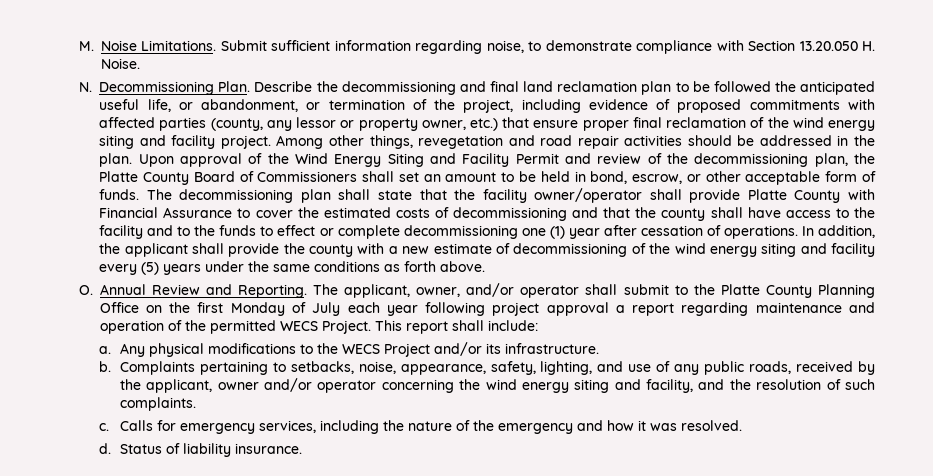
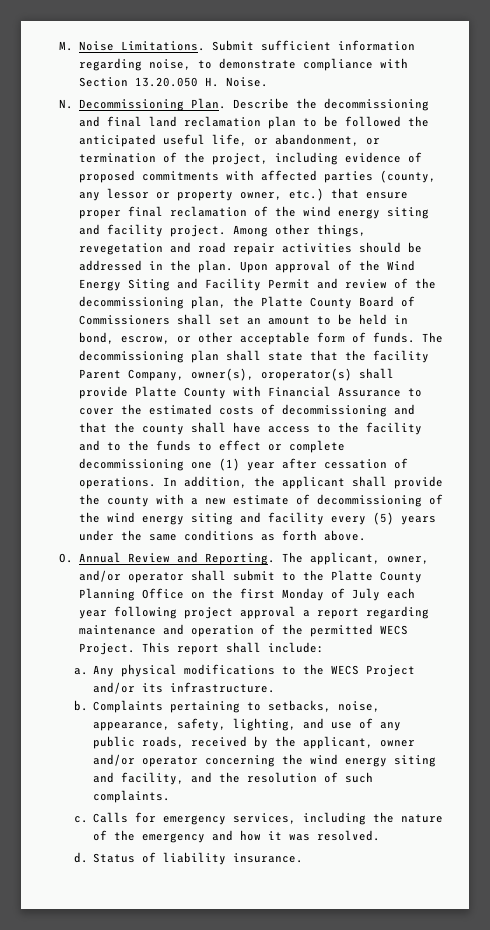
[534,188,643,203] owner/operator -> [78,368,352,381] Parent Company, owner(s), oroperator(s)

